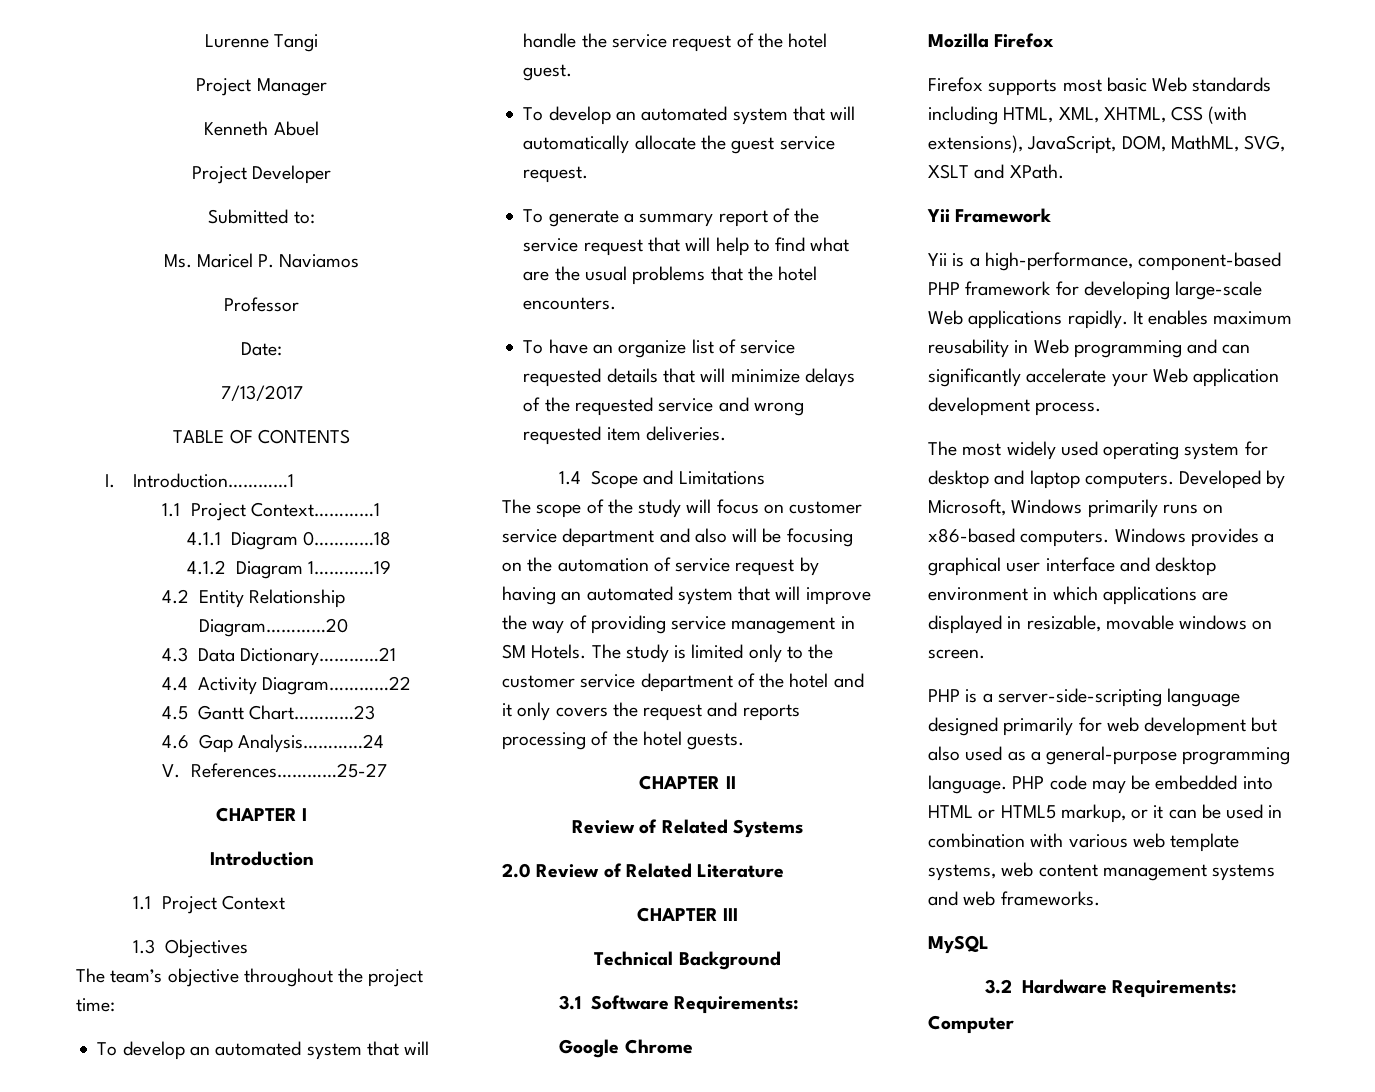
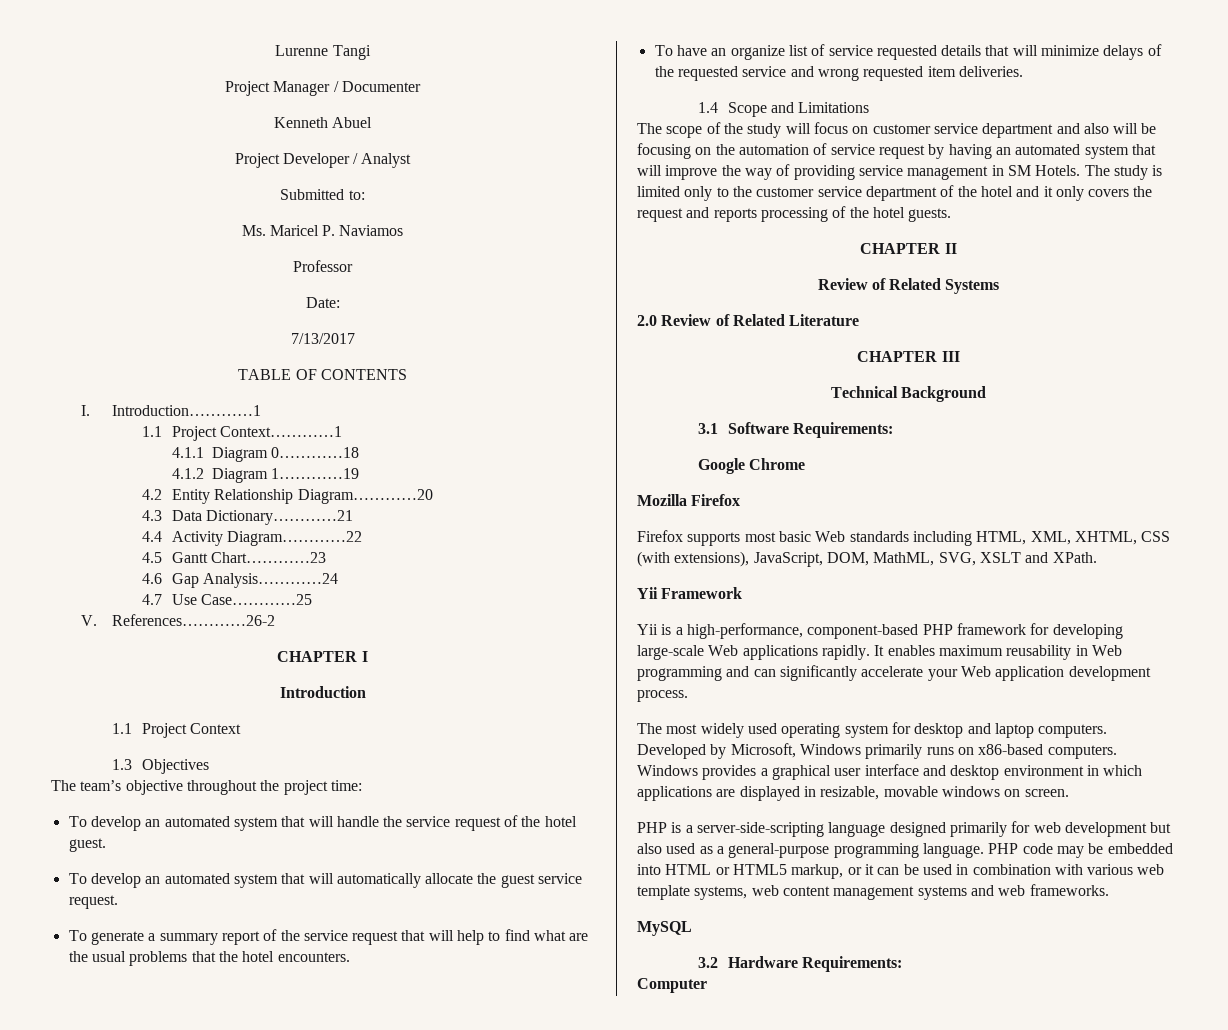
(327, 87) none -> [333,81,421,92] / Documenter
(332, 174) none -> [353,153,412,168] / Analyst
[161,763,387,778] V. References…………25-27 -> [141,594,313,605] [81,614,275,626] 4.7 Use Case…………25 // V. References…………26-2

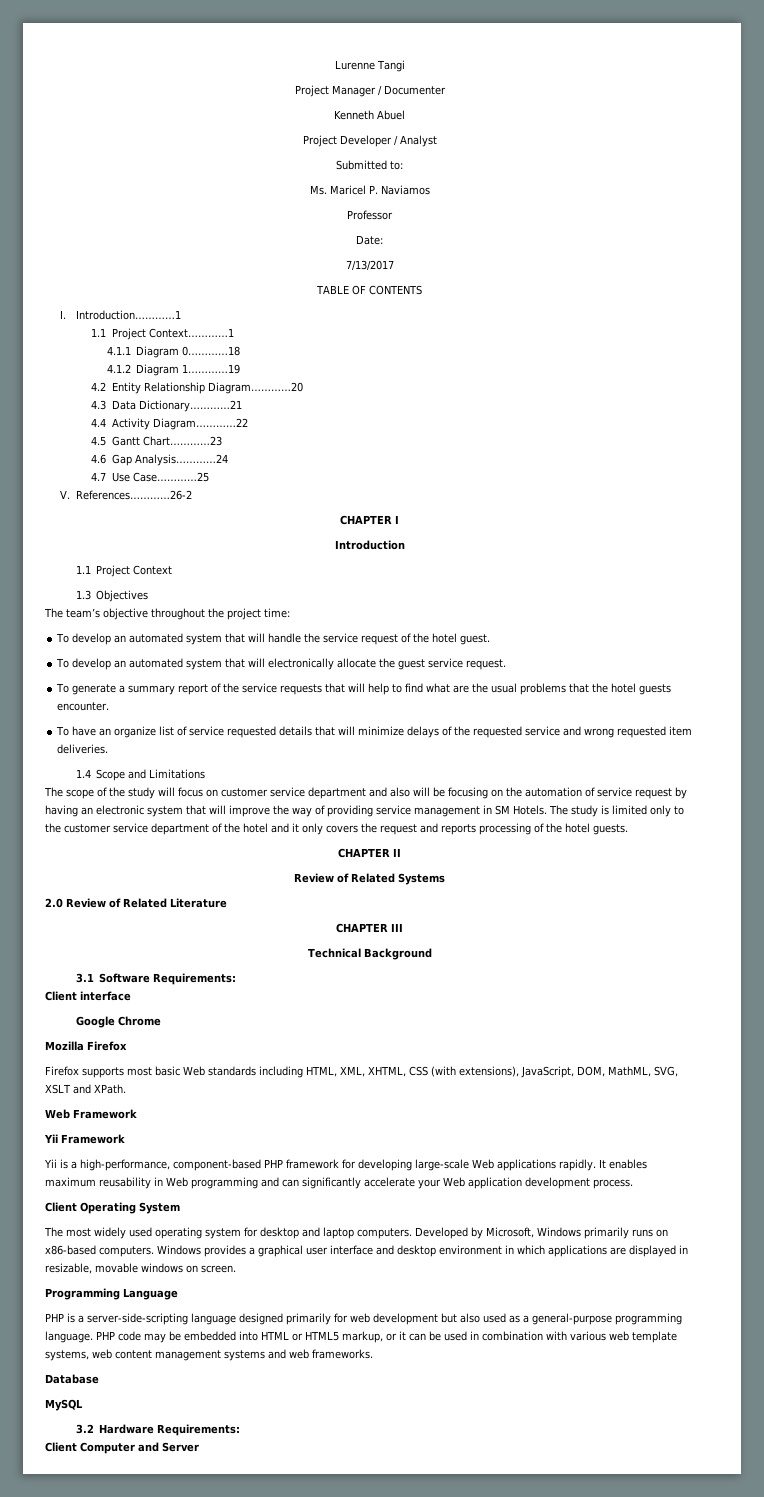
[336,873,421,888] automatically -> [268,658,335,670] electronically
[352,931,399,945] request -> [280,684,323,695] requests
[277,952,350,962] encounters. -> [639,684,672,695] [57,702,110,711] guests encounter.
[1015,144,1081,155] automated -> [96,805,144,815] electronic
(894, 430) none -> [45,991,131,1001] // Client interface
(1097, 557) none -> [45,1109,137,1119] // Web Framework
(688, 696) none -> [45,1202,180,1214] // Client Operating System
(1069, 793) none -> [45,1288,178,1300] // Programming Language
(1109, 890) none -> [45,1374,99,1384] // Database
[637,978,707,993] Computer -> [45,1442,199,1454] Client Computer and Server

